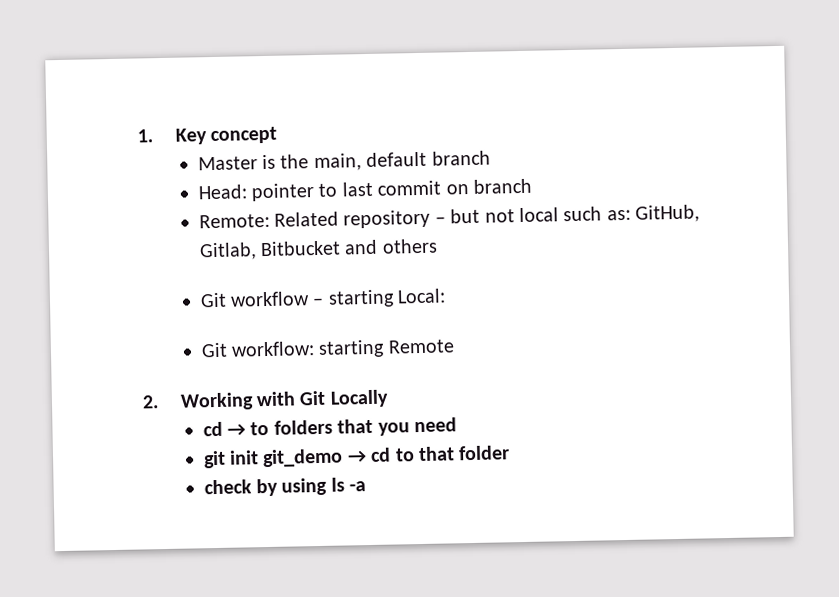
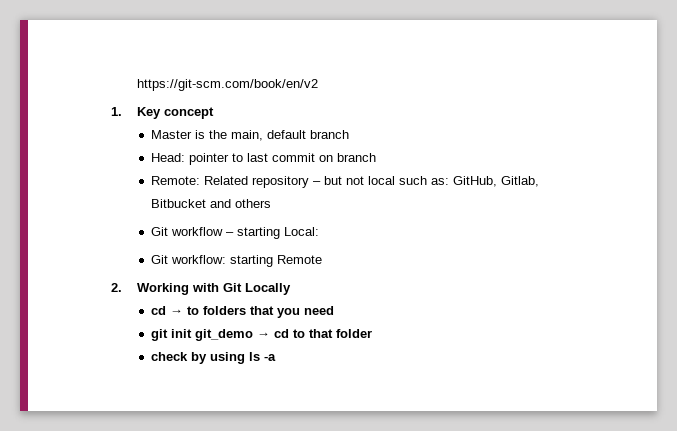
(137, 136) none -> [136,79,318,91] https://git-scm.com/book/en/v2 //

